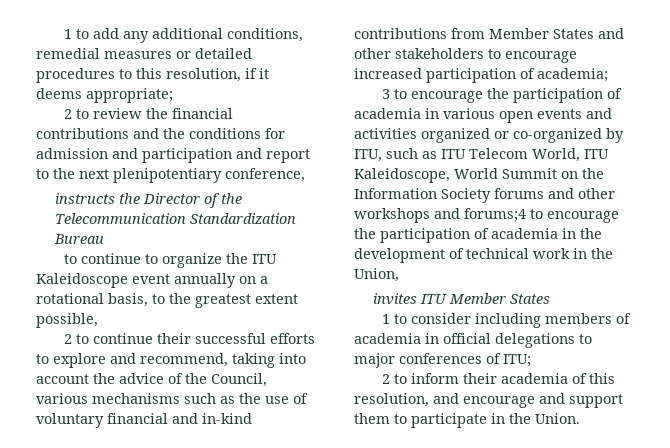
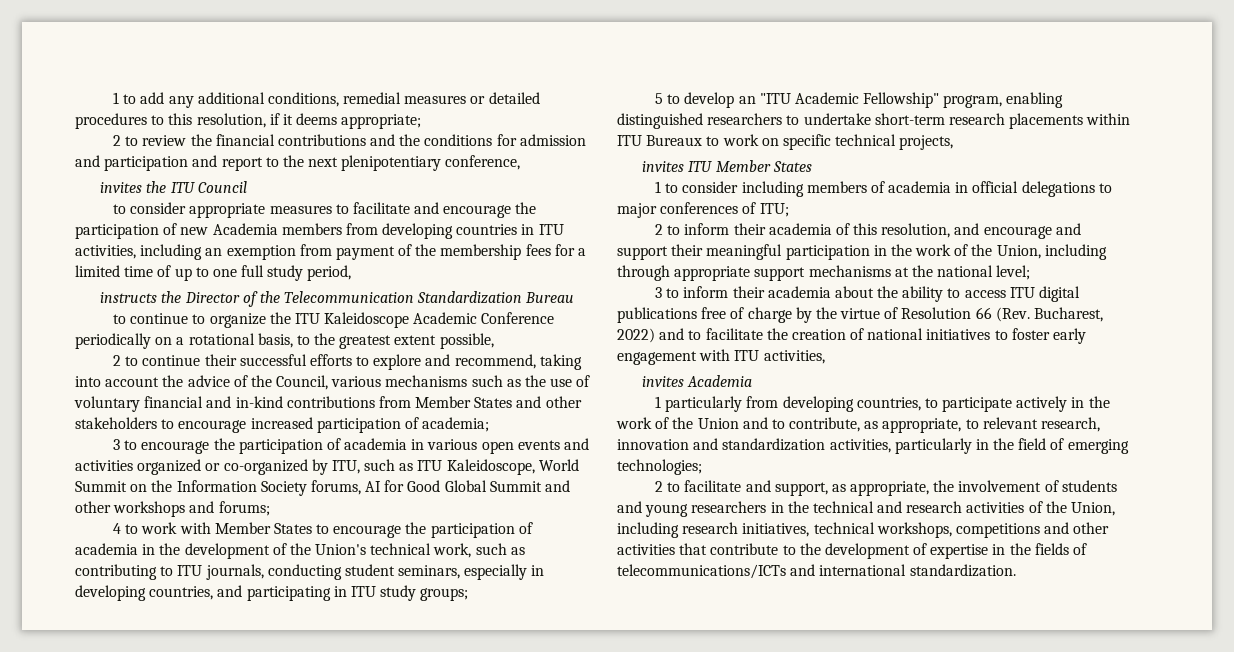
(305, 175) none -> [100,181,247,193] [112,202,537,218] [75,223,564,239] [75,244,587,260] [75,265,352,281] // invites the ITU Council // to consider appropriate measures to facilitate and encourage the participation of new Academia members from developing countries in ITU activities, including an exemption from payment of the membership fees for a limited time of up to one full study period,
[132,273,236,288] event annually -> [413,312,555,324] [75,333,151,349] Academic Conference periodically
[469,148,609,162] Telecom World, ITU -> (443, 465) none
[494,188,615,199] [354,208,526,223] forums and other workshops and forums;4 -> [310,480,571,495] [75,501,270,517] [112,522,312,534] forums, AI for Good Global Summit and other workshops and forums; // 4 to work with Member States
[466,248,613,259] [354,268,399,282] technical work in the Union, -> [289,543,525,558] [75,564,545,580] [75,585,469,601] [654,92,1064,108] [617,113,1131,129] [617,134,954,150] the Union's technical work, such as contributing to ITU journals, conducting student seminars, especially in developing countries, and participating in ITU study groups; // 5 to develop an "ITU Academic Fellowship" program, enabling distinguished researchers to undertake short-term research placements within ITU Bureaux to work on specific technical projects,
[354,413,390,424] them -> [671,244,1107,260] [617,265,1031,281] [654,286,1080,302] [617,307,1104,323] [617,328,1087,344] [617,349,825,365] [642,375,753,387] [654,396,921,412] their meaningful participation in the work of the Union, including through appropriate support mechanisms at the national level; // 3 to inform their academia about the ability to access ITU digital publications free of charge by the virtue of Resolution 66 (Rev. Bucharest, 2022) and to facilitate the creation of national initiatives to foster early engagement with ITU activities, // invites Academia // 1 particularly from developing countries,
[491,413,580,424] in the Union. -> [1016,396,1110,412] [616,417,1101,433] [617,438,1129,454] [617,459,702,475] [654,480,1117,496] [617,501,1116,517] [617,522,1110,538] [617,543,1088,559] [617,564,1016,579] actively in the work of the Union and to contribute, as appropriate, to relevant research, innovation and standardization activities, particularly in the field of emerging technologies; // 2 to facilitate and support, as appropriate, the involvement of students and young researchers in the technical and research activities of the Union, including research initiatives, technical workshops, competitions and other activities that contribute to the development of expertise in the fields of telecommunications/ICTs and international standardization.

